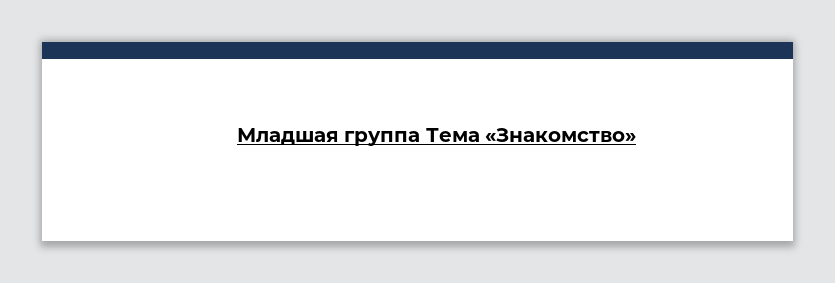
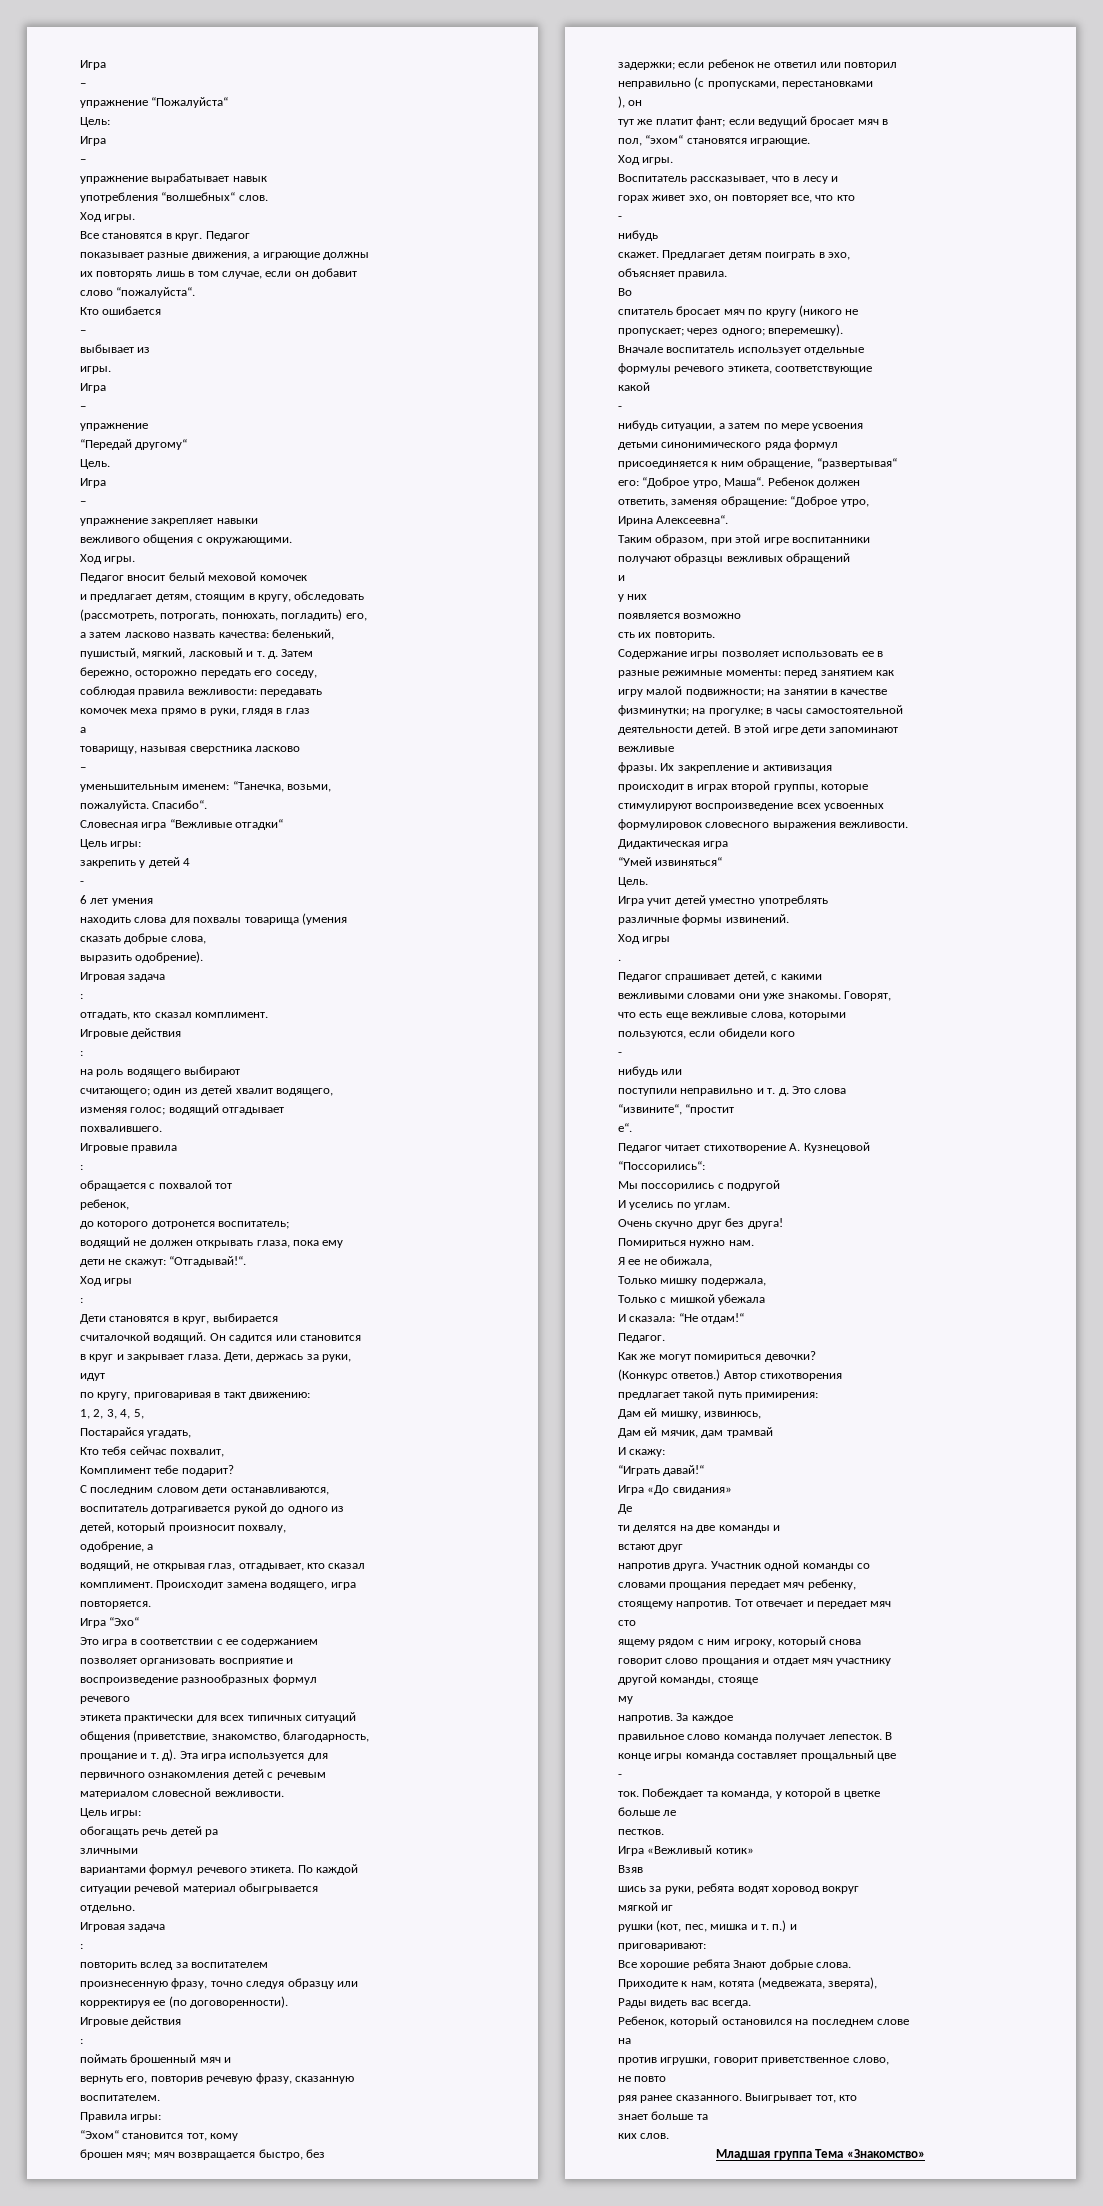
(236, 136) none -> [80,60,106,70] [80,83,86,87] [80,97,229,108] [80,117,110,127] [80,136,106,146] [80,159,86,163] [80,173,267,184] [80,192,268,203] [80,212,136,222] [80,231,250,241] [80,252,369,260] [80,268,357,279] [80,287,196,298] [80,306,162,315] [80,330,86,334] [80,344,151,353] [80,366,111,374] [80,383,106,393] [80,406,86,410] [80,423,148,431] [80,439,188,450] [80,459,110,469] [80,478,106,488] [80,501,86,505] [80,518,258,526] [80,534,293,545] [80,554,136,564] [80,572,307,583] [80,591,365,602] [80,609,367,621] [80,629,334,640] [80,648,314,659] [80,667,317,678] [80,686,323,697] [80,708,310,716] [80,727,86,733] [80,746,301,754] [80,767,86,771] [80,781,332,792] [80,800,208,811] [80,819,284,830] [80,839,142,849] [80,857,191,868] [80,881,84,885] [80,895,153,906] [80,913,347,925] [80,933,206,944] [80,951,204,963] [80,972,166,982] [80,994,83,999] [80,1012,269,1020] [80,1028,182,1039] [80,1051,83,1056] [80,1066,241,1077] [80,1085,333,1096] [80,1104,285,1115] [80,1126,162,1132] [80,1143,178,1153] [80,1165,83,1170] [80,1180,233,1191] [80,1199,129,1210] [80,1221,290,1229] [80,1237,344,1248] [80,1256,247,1267] [80,1276,133,1286] [80,1298,83,1303] [80,1313,278,1324] [80,1332,361,1343] [80,1352,351,1362] [80,1373,105,1381] [80,1392,310,1400] [80,1409,144,1419] [80,1427,192,1438] [80,1446,225,1457] [80,1465,234,1476] [80,1485,329,1495] [80,1503,344,1514] [80,1522,287,1533] [80,1541,154,1552] [80,1560,366,1571] [80,1580,356,1590] [80,1601,151,1609] [80,1617,140,1628] [80,1637,319,1647] [80,1658,294,1666] [80,1674,317,1685] [80,1696,130,1704] [80,1712,356,1723] [80,1730,370,1742] [80,1749,328,1761] [80,1769,326,1780] [80,1788,284,1799] [80,1808,142,1818] [80,1826,219,1837] [80,1848,138,1854] [80,1864,358,1875] [80,1883,319,1894] [80,1905,135,1913] [80,1922,166,1932] [80,1944,83,1949] [80,1962,269,1970] [80,1978,358,1989] [80,1996,289,2008] [80,2016,182,2027] [80,2039,83,2044] [80,2054,232,2065] [80,2073,354,2084] [80,2095,160,2101] [80,2112,162,2122] [80,2130,239,2141] [80,2149,325,2160] [618,59,898,70] [618,77,874,89] [618,96,643,108] [618,116,888,127] [618,135,811,146] [618,155,674,165] [618,174,838,184] [618,195,855,203] [618,216,622,220] [618,230,658,241] [618,250,850,260] [618,268,728,279] [618,288,632,296] [618,305,859,317] [618,324,844,336] [618,345,865,355] [618,363,873,374] [618,382,650,391] [618,406,622,410] [618,420,864,431] [618,439,839,450] [618,458,897,469] [618,477,860,488] [618,496,869,507] [618,515,729,526] [618,534,870,545] [618,553,851,564] [618,575,625,581] [618,594,648,602] [618,613,742,619] [618,632,715,640] [618,649,883,659] [618,670,894,678] [618,686,888,697] [618,705,903,716] [618,724,899,735] [618,746,674,752] [618,762,832,773] [618,781,868,792] [618,803,885,811] [618,819,909,830] [618,839,729,849] [618,857,723,866] [618,877,648,887] [618,895,828,906] [618,914,789,925] [618,934,671,944] [618,959,621,961] [618,971,822,982] [618,991,891,1001] [618,1012,846,1020] [618,1028,796,1039] [618,1052,622,1056] [618,1066,683,1077] [618,1086,847,1096] [618,1104,735,1115] [618,1123,632,1132] [618,1142,870,1153] [618,1161,705,1172] [618,1180,781,1191] [618,1200,731,1210] [618,1218,783,1229] [618,1238,754,1248] [618,1256,713,1267] [618,1276,766,1286] [618,1294,766,1305] [618,1313,745,1324] [618,1333,665,1343] [618,1351,816,1362] [618,1369,843,1381] [618,1389,819,1400] [618,1408,762,1419] [618,1427,773,1438] [618,1447,666,1457] [618,1465,705,1476] [618,1485,732,1495] [618,1504,632,1514] [618,1525,780,1533] [618,1544,684,1552] [618,1560,870,1571] [618,1579,856,1590] [618,1599,892,1609] [618,1620,636,1626] [618,1636,862,1647] [618,1658,892,1666] [618,1674,758,1685] [618,1696,633,1704] [618,1713,733,1723] [618,1732,892,1742] [618,1750,896,1761] [618,1774,622,1778] [618,1788,880,1799] [618,1807,677,1816] [618,1829,664,1835] [618,1845,754,1856] [618,1865,643,1873] [618,1883,860,1894] [618,1902,674,1911] [618,1920,797,1932] [618,1943,706,1951] [618,1959,851,1970] [618,1977,877,1989] [618,1998,752,2008] [618,2016,909,2027] [618,2038,631,2044] [618,2057,889,2065] [618,2076,667,2082] [618,2093,857,2103] [618,2111,708,2120] [618,2133,670,2139] Игра // – // упражнение “Пожалуйста“ // Цель: // Игра // – // упражнение вырабатывает навык // употребления “волшебных“ слов. // Ход игры. // Все становятся в круг. Педагог // показывает разные движения, а играющие должны // их повторять лишь в том случае, если он добавит // слово “пожалуйста“. // Кто ошибается // – // выбывает из // игры. // Игра // – // упражнение // “Передай другому“ // Цель. // Игра // – // упражнение закрепляет навыки // вежливого общения с окружающими. // Ход игры. // Педагог вносит белый меховой комочек // и предлагает детям, стоящим в кругу, обследовать // (рассмотреть, потрогать, понюхать, погладить) его, // а затем ласково назвать качества: беленький, // пушистый, мягкий, ласковый и т. д. Затем // бережно, осторожно передать его соседу, // соблюдая правила вежливости: передавать // комочек меха прямо в руки, глядя в глаз // а // товарищу, называя сверстника ласково // – // уменьшительным именем: “Танечка, возьми, // пожалуйста. Спасибо“. // Словесная игра “Вежливые отгадки“ // Цель игры: // закрепить у детей 4 // - // 6 лет умения // находить слова для похвалы товарища (умения // сказать добрые слова, // выразить одобрение). // Игровая задача // : // отгадать, кто сказал комплимент. // Игровые действия // : // на роль водящего выбирают // считающего; один из детей хвалит водящего, // изменяя голос; водящий отгадывает // похвалившего. // Игровые правила // : // обращается с похвалой тот // ребенок, // до которого дотронется воспитатель; // водящий не должен открывать глаза, пока ему // дети не скажут: “Отгадывай!“. // Ход игры // : // Дети становятся в круг, выбирается // считалочкой водящий. Он садится или становится // в круг и закрывает глаза. Дети, держась за руки, // идут // по кругу, приговаривая в такт движению: // 1, 2, 3, 4, 5, // Постарайся угадать, // Кто тебя сейчас похвалит, // Комплимент тебе подарит? // С последним словом дети останавливаются, // воспитатель дотрагивается рукой до одного из // детей, который произносит похвалу, // одобрение, а // водящий, не открывая глаз, отгадывает, кто сказал // комплимент. Происходит замена водящего, игра // повторяется. // Игра “Эхо“ // Это игра в соответствии с ее содержанием // позволяет организовать восприятие и // воспроизведение разнообразных формул // речевого // этикета практически для всех типичных ситуаций // общения (приветствие, знакомство, благодарность, // прощание и т. д). Эта игра используется для // первичного ознакомления детей с речевым // материалом словесной вежливости. // Цель игры: // обогащать речь детей ра // зличными // вариантами формул речевого этикета. По каждой // ситуации речевой материал обыгрывается // отдельно. // Игровая задача // : // повторить вслед за воспитателем // произнесенную фразу, точно следуя образцу или // корректируя ее (по договоренности). // Игровые действия // : // поймать брошенный мяч и // вернуть его, повторив речевую фразу, сказанную // воспитателем. // Правила игры: // “Эхом“ становится тот, кому // брошен мяч; мяч возвращается быстро, без // задержки; если ребенок не ответил или повторил // неправильно (с пропусками, перестановками // ), он // тут же платит фант; если ведущий бросает мяч в // пол, “эхом“ становятся играющие. // Ход игры. // Воспитатель рассказывает, что в лесу и // горах живет эхо, он повторяет все, что кто // - // нибудь // скажет. Предлагает детям поиграть в эхо, // объясняет правила. // Во // спитатель бросает мяч по кругу (никого не // пропускает; через одного; вперемешку). // Вначале воспитатель использует отдельные // формулы речевого этикета, соответствующие // какой // - // нибудь ситуации, а затем по мере усвоения // детьми синонимического ряда формул // присоединяется к ним обращение, “развертывая“ // его: “Доброе утро, Маша“. Ребенок должен // ответить, заменяя обращение: “Доброе утро, // Ирина Алексеевна“. // Таким образом, при этой игре воспитанники // получают образцы вежливых обращений // и // у них // появляется возможно // сть их повторить. // Содержание игры позволяет использовать ее в // разные режимные моменты: перед занятием как // игру малой подвижности; на занятии в качестве // физминутки; на прогулке; в часы самостоятельной // деятельности детей. В этой игре дети запоминают // вежливые // фразы. Их закрепление и активизация // происходит в играх второй группы, которые // стимулируют воспроизведение всех усвоенных // формулировок словесного выражения вежливости. // Дидактическая игра // “Умей извиняться“ // Цель. // Игра учит детей уместно употреблять // различные формы извинений. // Ход игры // . // Педагог спрашивает детей, с какими // вежливыми словами они уже знакомы. Говорят, // что есть еще вежливые слова, которыми // пользуются, если обидели кого // - // нибудь или // поступили неправильно и т. д. Это слова // “извините“, “простит // е“. // Педагог читает стихотворение А. Кузнецовой // “Поссорились“: // Мы поссорились с подругой // И уселись по углам. // Очень скучно друг без друга! // Помириться нужно нам. // Я ее не обижала, // Только мишку подержала, // Только с мишкой убежала // И сказала: “Не отдам!“ // Педагог. // Как же могут помириться девочки? // (Конкурс ответов.) Автор стихотворения // предлагает такой путь примирения: // Дам ей мишку, извинюсь, // Дам ей мячик, дам трамвай // И скажу: // “Играть давай!“ // Игра «До свидания» // Де // ти делятся на две команды и // встают друг // напротив друга. Участник одной команды со // словами прощания передает мяч ребенку, // стоящему напротив. Тот отвечает и передает мяч // сто // ящему рядом с ним игроку, который снова // говорит слово прощания и отдает мяч участнику // другой команды, стояще // му // напротив. За каждое // правильное слово команда получает лепесток. В // конце игры команда составляет прощальный цве // - // ток. Побеждает та команда, у которой в цветке // больше ле // пестков. // Игра «Вежливый котик» // Взяв // шись за руки, ребята водят хоровод вокруг // мягкой иг // рушки (кот, пес, мишка и т. п.) и // приговаривают: // Все хорошие ребята Знают добрые слова. // Приходите к нам, котята (медвежата, зверята), // Рады видеть вас всегда. // Ребенок, который остановился на последнем слове // на // против игрушки, говорит приветственное слово, // не повто // ряя ранее сказанного. Выигрывает тот, кто // знает больше та // ких слов. //

